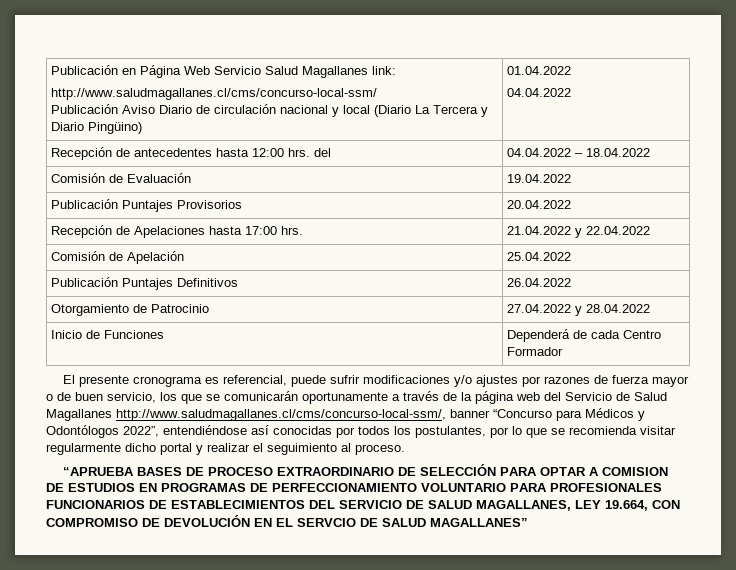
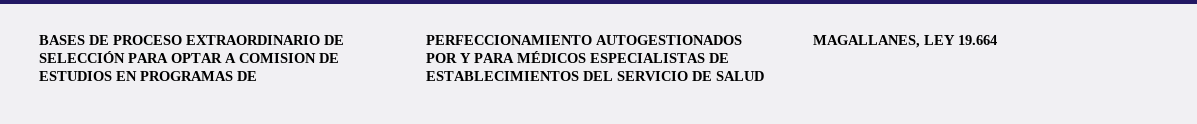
[51,65,397,78] [51,88,378,100] [51,104,489,117] [51,122,143,134] [507,66,572,75] [507,88,572,97] [51,147,332,160] [507,148,651,157] [51,173,192,183] [507,174,572,183] [51,199,243,212] [507,200,572,209] [51,225,304,238] [507,226,651,238] [51,251,185,264] [507,252,572,261] [51,277,239,290] [507,278,572,287] [51,304,210,316] [507,304,651,316] [51,330,165,339] [507,329,662,342] [507,347,564,356] [63,375,690,387] [46,391,667,404] [46,408,645,421] [46,425,676,438] [46,443,405,455] [63,467,135,476] Publicación en Página Web Servicio Salud Magallanes link: // http://www.saludmagallanes.cl/cms/concurso-local-ssm/ // Publicación Aviso Diario de circulación nacional y local (Diario La Tercera y Diario Pingüino) | 01.04.2022 // 04.04.2022 // Recepción de antecedentes hasta 12:00 hrs. del | 04.04.2022 – 18.04.2022 // Comisión de Evaluación | 19.04.2022 // Publicación Puntajes Provisorios | 20.04.2022 // Recepción de Apelaciones hasta 17:00 hrs. | 21.04.2022 y 22.04.2022 // Comisión de Apelación | 25.04.2022 // Publicación Puntajes Definitivos | 26.04.2022 // Otorgamiento de Patrocinio | 27.04.2022 y 28.04.2022 // Inicio de Funciones | Dependerá de cada Centro Formador // El presente cronograma es referencial, puede sufrir modificaciones y/o ajustes por razones de fuerza mayor o de buen servicio, los que se comunicarán oportunamente a través de la página web del Servicio de Salud Magallanes http://www.saludmagallanes.cl/cms/concurso-local-ssm/, banner “Concurso para Médicos y Odontólogos 2022”, entendiéndose así conocidas por todos los postulantes, por lo que se recomienda visitar regularmente dicho portal y realizar el seguimiento al proceso. // “APRUEBA -> (39, 40) none
[421,483,662,492] [46,500,145,509] VOLUNTARIO PARA PROFESIONALES FUNCIONARIOS -> [596,35,742,45] [426,51,705,63] AUTOGESTIONADOS POR Y PARA MÉDICOS ESPECIALISTAS
[605,500,680,511] [46,515,528,527] 19.664, CON COMPROMISO DE DEVOLUCIÓN EN EL SERVCIO DE SALUD MAGALLANES” -> [958,35,997,45] 19.664

